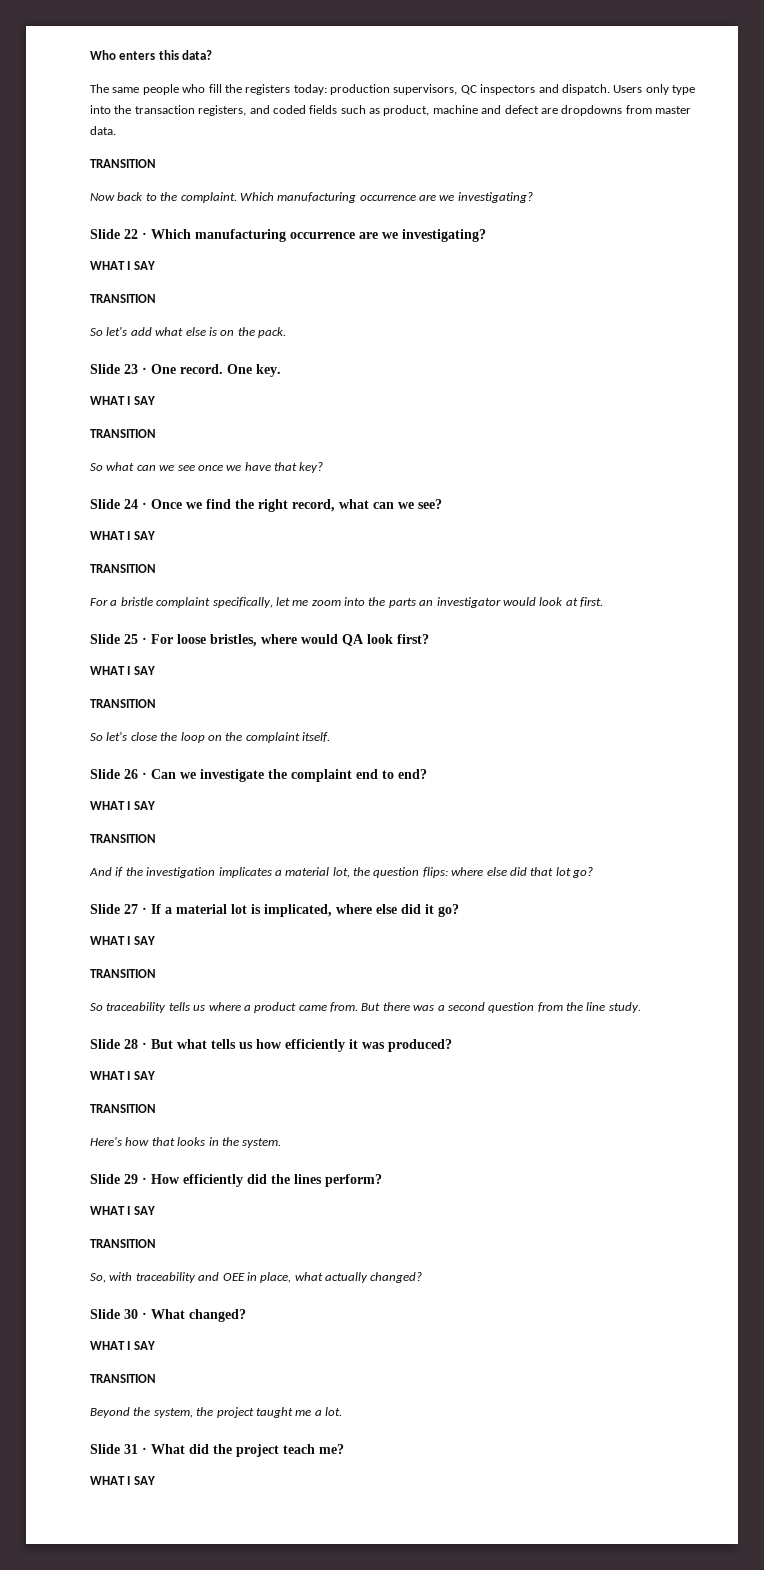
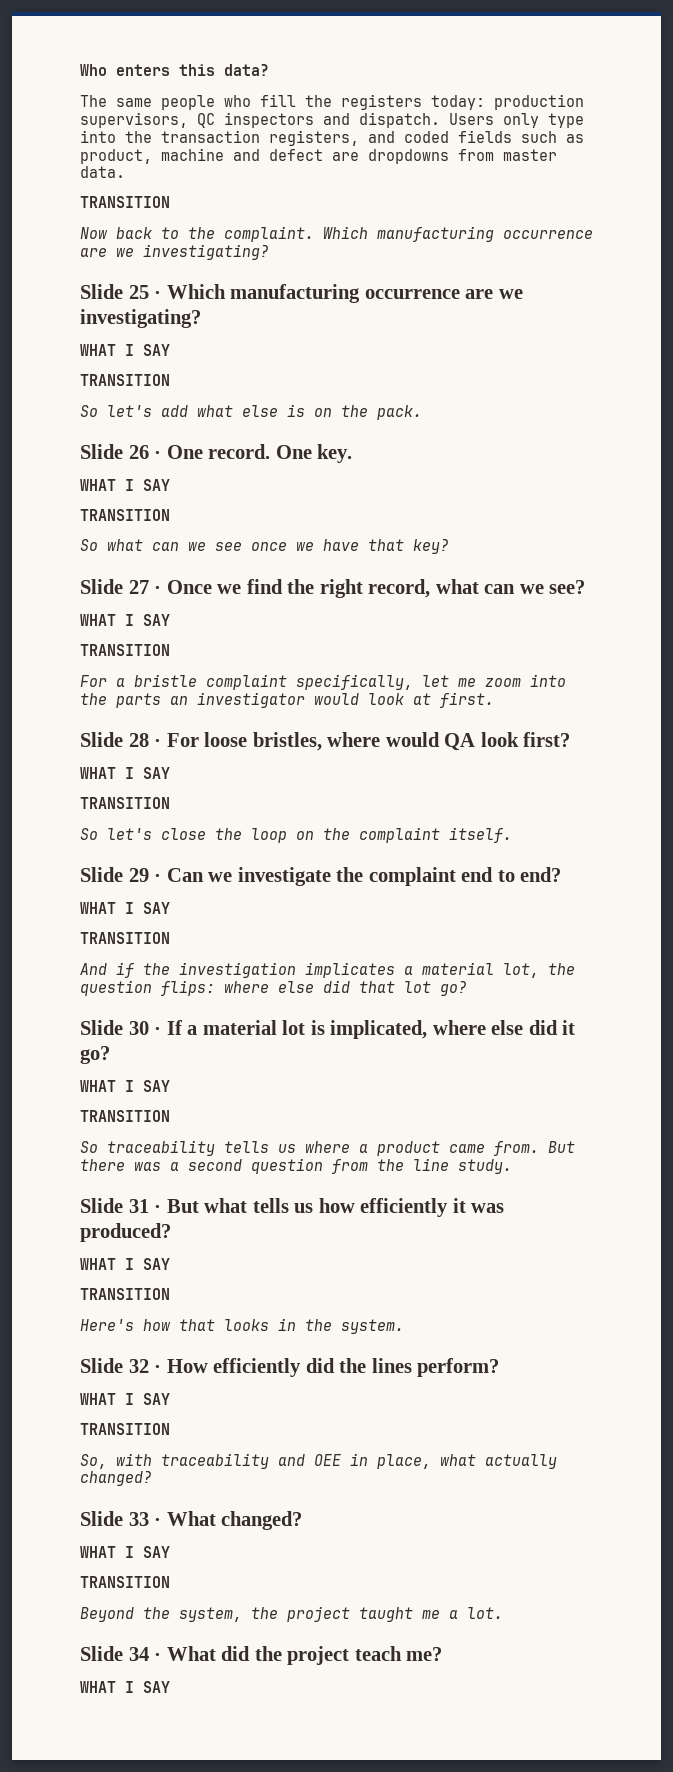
[124,229,138,239] 22 -> [128,285,149,299] 25
[124,364,138,374] 23 -> [128,445,149,459] 26
[124,499,138,509] 24 -> [128,580,149,594] 27
[124,634,138,644] 25 -> [128,733,149,747] 28
[124,769,138,779] 26 -> [128,868,149,882] 29
[124,904,138,914] 27 -> [128,1021,149,1035] 30
[124,1039,138,1049] 28 -> [128,1199,149,1213] 31
[124,1174,138,1184] 29 -> [128,1359,149,1373] 32
[124,1309,138,1319] 30 -> [128,1512,149,1526] 33
[124,1444,138,1454] 31 -> [128,1647,149,1661] 34

